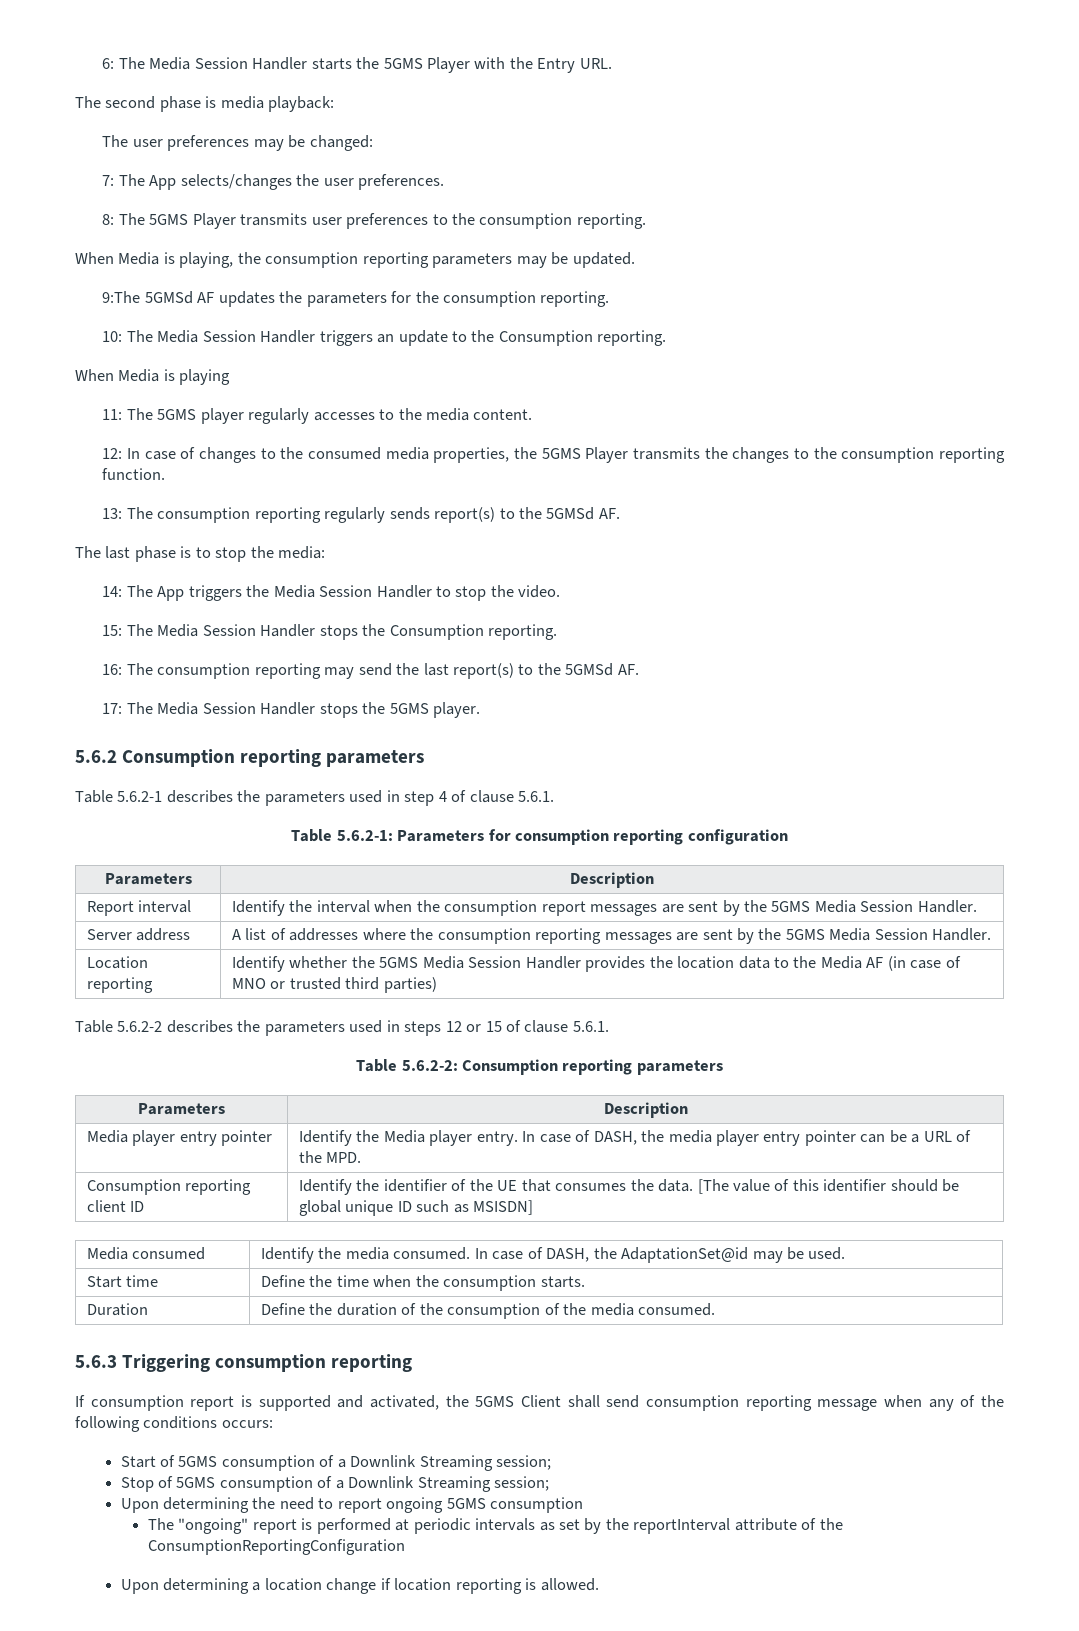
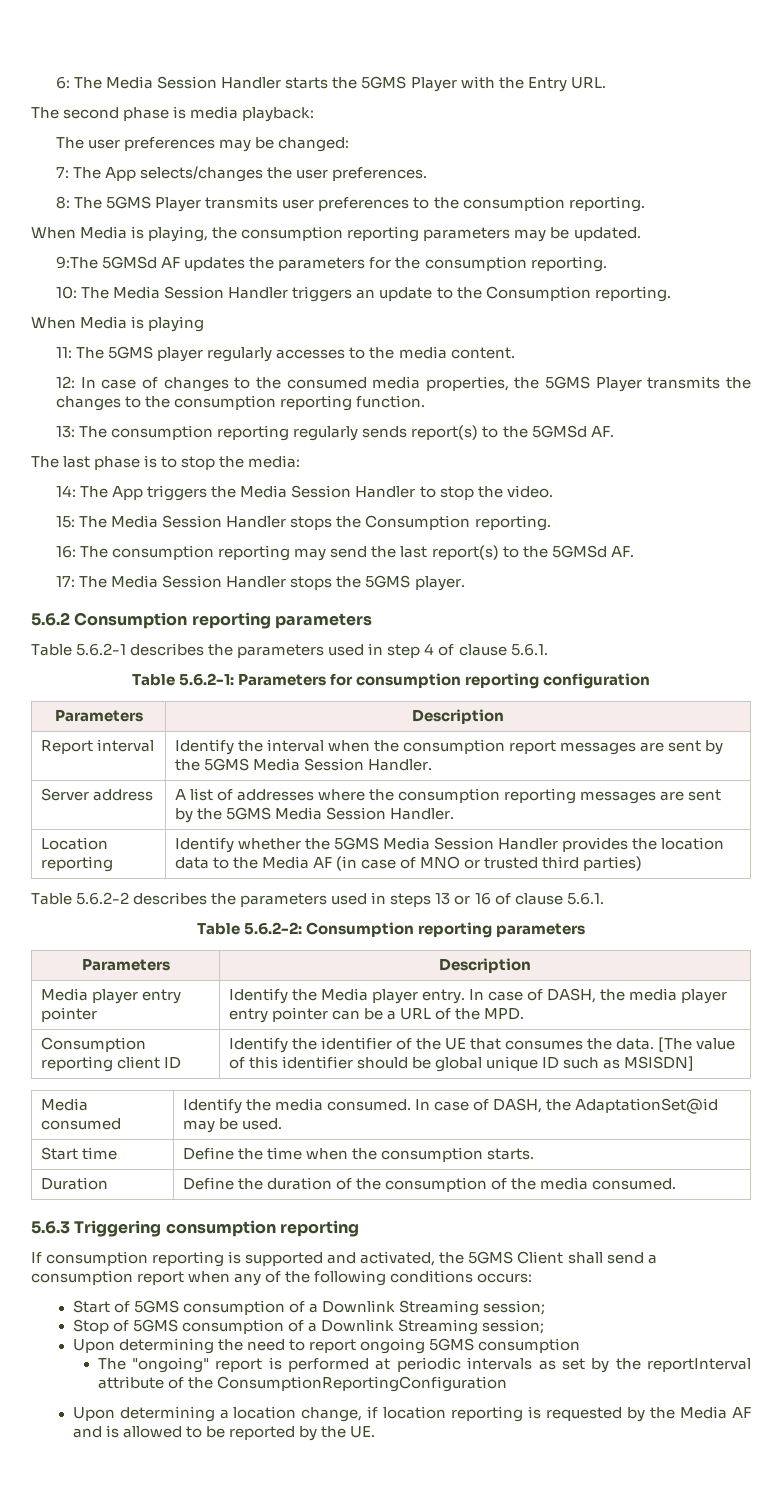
[445,1021,502,1032] 12 or 15 -> [435,892,491,905] 13 or 16
[190,1396,235,1411] report -> [152,1251,225,1267] reporting
[646,1395,878,1411] consumption reporting message -> [647,1254,657,1264] [31,1270,185,1285] a consumption report
[326,1578,377,1594] change -> [301,1407,363,1422] change,
[540,1578,599,1591] allowed. -> [546,1406,751,1422] [72,1425,375,1441] requested by the Media AF and is allowed to be reported by the UE.

